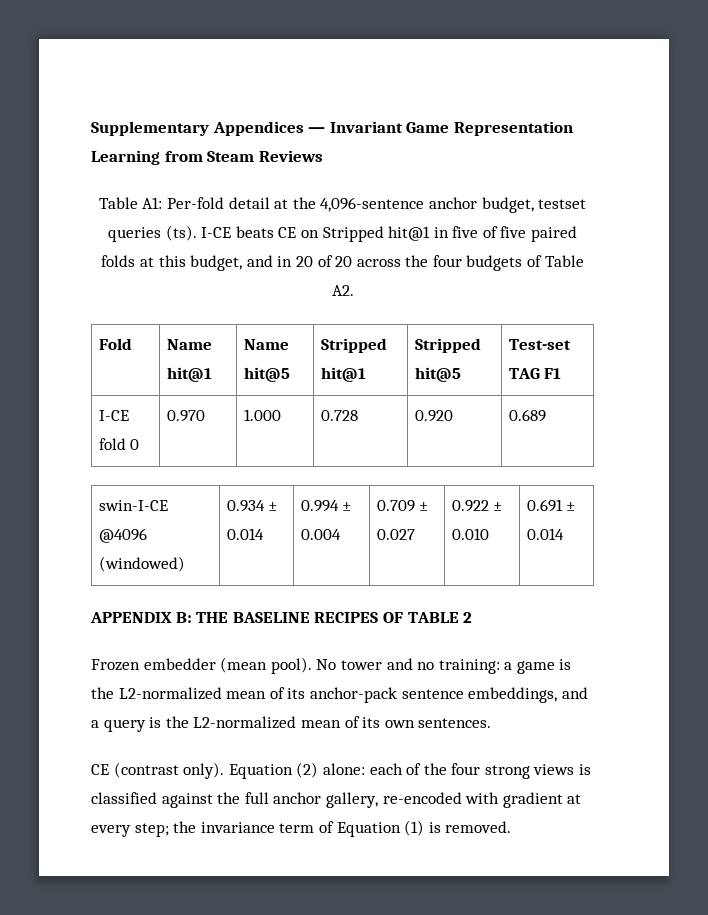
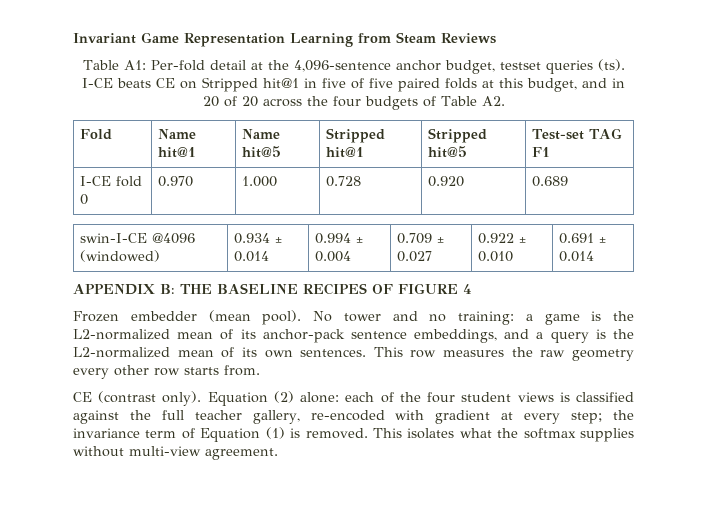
[91,121,326,136] Supplementary Appendices — -> (73, 38) none
[407,612,473,623] TABLE 2 -> [398,283,472,294] FIGURE 4
(492, 723) none -> [373,347,634,361] [73,365,260,379] This row measures the raw geometry every other row starts from.
[484,765,530,779] strong -> [461,392,512,402] student
[273,792,322,804] anchor -> [194,410,242,420] teacher
(512, 827) none -> [372,428,635,442] [73,446,278,460] This isolates what the softmax supplies without multi-view agreement.

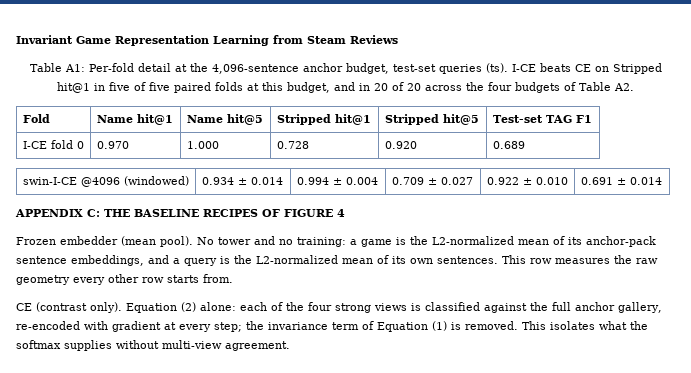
[499,62,541,70] testset -> [392,64,436,72] test-set
[160,284,175,294] B: -> [87,209,100,217] C:
[461,392,512,402] student -> [335,303,371,313] strong
[194,410,242,420] teacher -> [575,302,615,311] anchor

